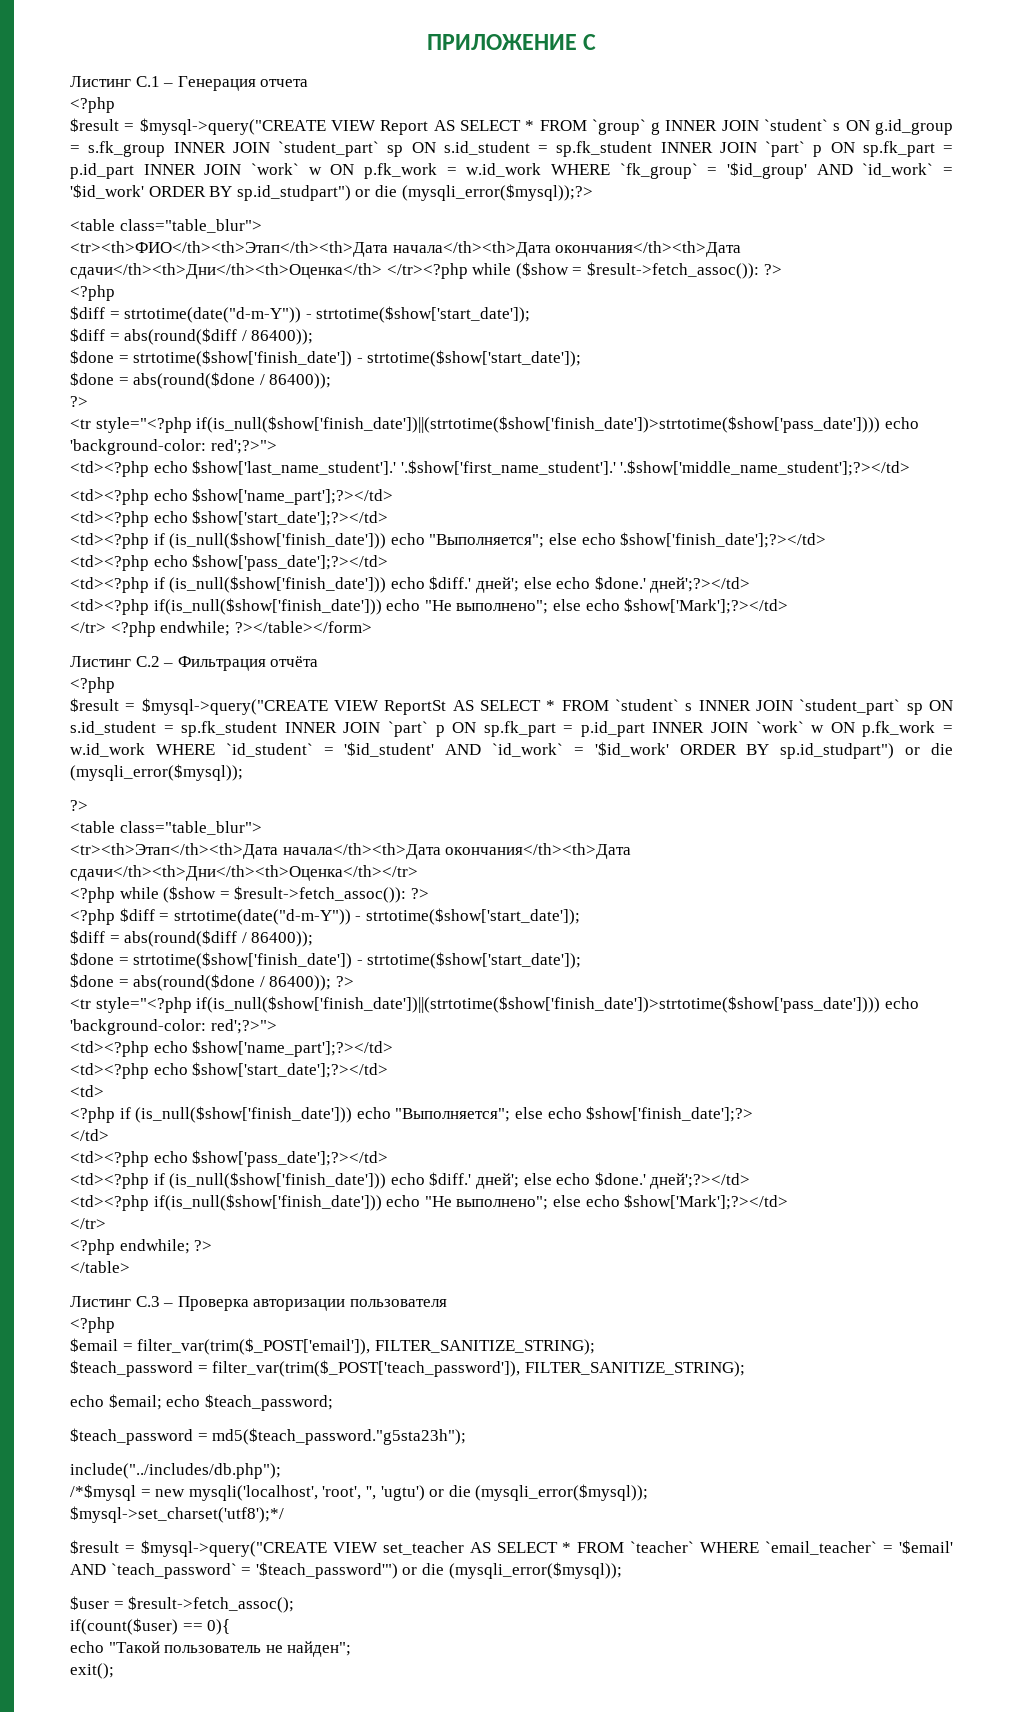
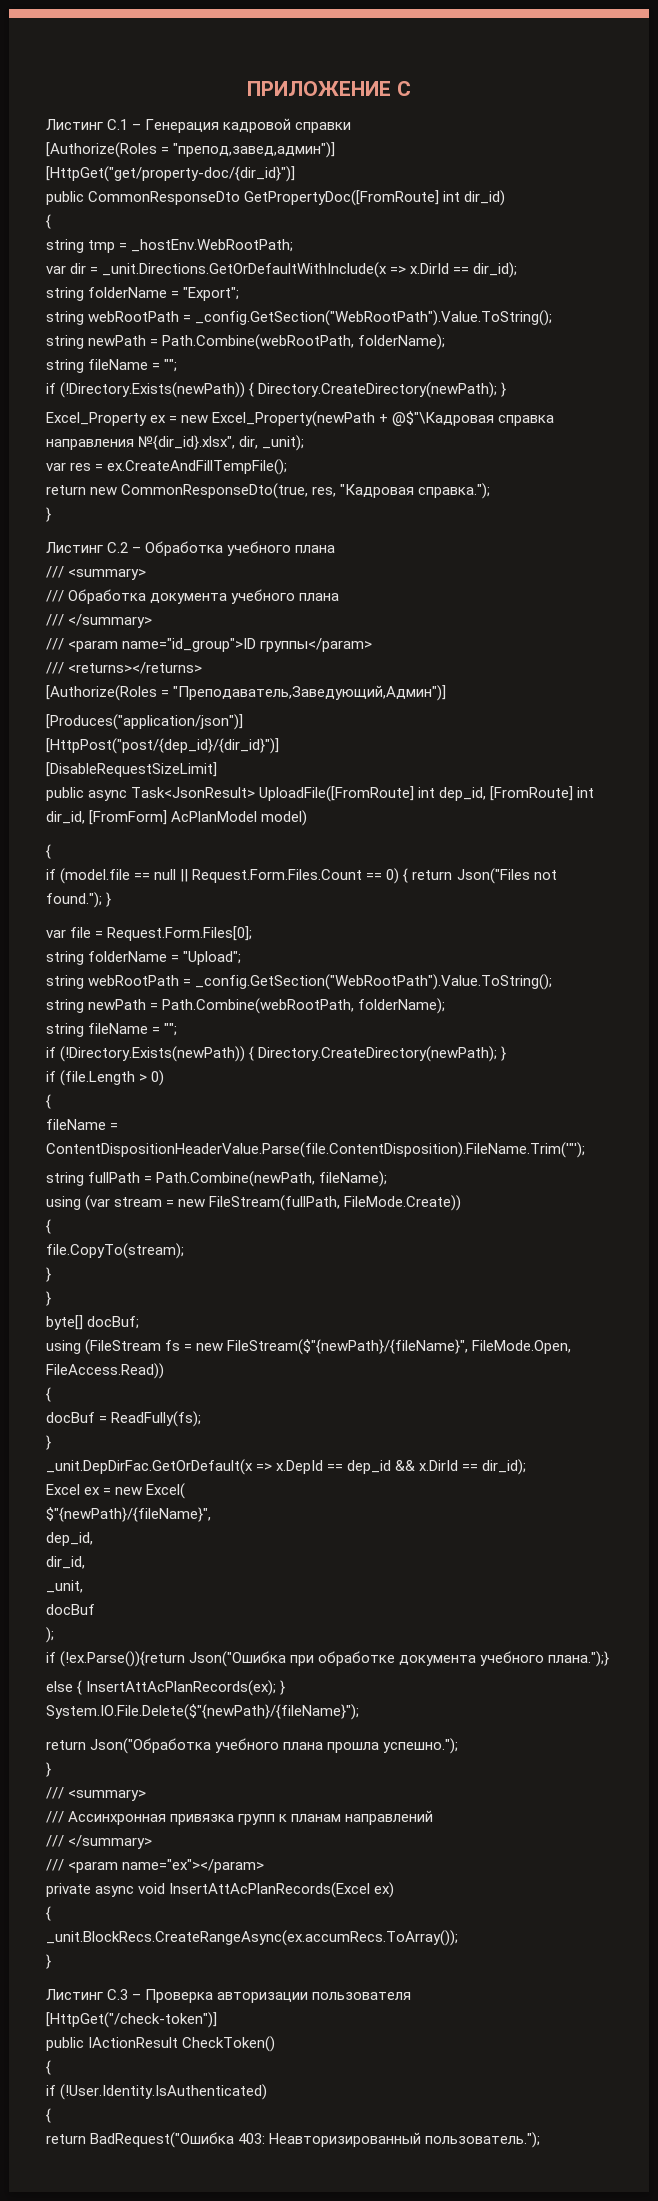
[260,79,309,87] [70,97,115,113] [70,118,953,135] [70,141,953,157] [70,162,953,179] [70,184,593,201] [70,219,262,233] [70,241,742,257] [70,262,782,279] [70,285,115,301] [70,306,531,323] [70,328,314,345] [70,350,582,367] [70,372,332,389] [70,396,88,407] [70,416,919,433] [70,439,277,455] [70,460,911,477] [70,488,394,505] [70,510,389,527] [70,532,827,549] [70,554,389,571] [70,576,751,593] [70,598,789,615] [70,621,372,637] [70,656,319,671] [70,677,115,693] [70,698,954,715] [70,721,954,737] [70,742,953,759] [70,764,243,781] [70,800,88,811] [70,821,262,835] [70,843,632,859] [70,865,418,881] [70,886,429,903] [70,908,580,925] [70,930,314,947] [70,952,582,969] [70,974,354,991] [70,996,919,1013] [70,1019,277,1035] [70,1040,394,1057] [70,1062,389,1079] [70,1085,104,1097] [70,1106,754,1123] [70,1129,109,1141] [70,1150,389,1167] [70,1172,751,1189] [70,1194,789,1211] [70,1218,106,1229] [70,1239,213,1255] [70,1261,130,1273] отчета // <?php // $result = $mysql->query("CREATE VIEW Report AS SELECT * FROM `group` g INNER JOIN `student` s ON g.id_group = s.fk_group INNER JOIN `student_part` sp ON s.id_student = sp.fk_student INNER JOIN `part` p ON sp.fk_part = p.id_part INNER JOIN `work` w ON p.fk_work = w.id_work WHERE `fk_group` = '$id_group' AND `id_work` = '$id_work' ORDER BY sp.id_studpart") or die (mysqli_error($mysql));?> // <table class="table_blur"> // <tr><th>ФИО</th><th>Этап</th><th>Дата начала</th><th>Дата окончания</th><th>Дата сдачи</th><th>Дни</th><th>Оценка</th> </tr><?php while ($show = $result->fetch_assoc()): ?> // <?php // $diff = strtotime(date("d-m-Y")) - strtotime($show['start_date']); // $diff = abs(round($diff / 86400)); // $done = strtotime($show['finish_date']) - strtotime($show['start_date']); // $done = abs(round($done / 86400)); // ?> // <tr style="<?php if(is_null($show['finish_date'])||(strtotime($show['finish_date'])>strtotime($show['pass_date']))) echo 'background-color: red';?>"> // <td><?php echo $show['last_name_student'].' '.$show['first_name_student'].' '.$show['middle_name_student'];?></td> // <td><?php echo $show['name_part'];?></td> // <td><?php echo $show['start_date'];?></td> // <td><?php if (is_null($show['finish_date'])) echo "Выполняется"; else echo $show['finish_date'];?></td> // <td><?php echo $show['pass_date'];?></td> // <td><?php if (is_null($show['finish_date'])) echo $diff.' дней'; else echo $done.' дней';?></td> // <td><?php if(is_null($show['finish_date'])) echo "Не выполнено"; else echo $show['Mark'];?></td> // </tr> <?php endwhile; ?></table></form> // Листинг C.2 – Фильтрация отчёта // <?php // $result = $mysql->query("CREATE VIEW ReportSt AS SELECT * FROM `student` s INNER JOIN `student_part` sp ON s.id_student = sp.fk_student INNER JOIN `part` p ON sp.fk_part = p.id_part INNER JOIN `work` w ON p.fk_work = w.id_work WHERE `id_student` = '$id_student' AND `id_work` = '$id_work' ORDER BY sp.id_studpart") or die (mysqli_error($mysql)); // ?> // <table class="table_blur"> // <tr><th>Этап</th><th>Дата начала</th><th>Дата окончания</th><th>Дата сдачи</th><th>Дни</th><th>Оценка</th></tr> // <?php while ($show = $result->fetch_assoc()): ?> // <?php $diff = strtotime(date("d-m-Y")) - strtotime($show['start_date']); // $diff = abs(round($diff / 86400)); // $done = strtotime($show['finish_date']) - strtotime($show['start_date']); // $done = abs(round($done / 86400)); ?> // <tr style="<?php if(is_null($show['finish_date'])||(strtotime($show['finish_date'])>strtotime($show['pass_date']))) echo 'background-color: red';?>"> // <td><?php echo $show['name_part'];?></td> // <td><?php echo $show['start_date'];?></td> // <td> // <?php if (is_null($show['finish_date'])) echo "Выполняется"; else echo $show['finish_date'];?> // </td> // <td><?php echo $show['pass_date'];?></td> // <td><?php if (is_null($show['finish_date'])) echo $diff.' дней'; else echo $done.' дней';?></td> // <td><?php if(is_null($show['finish_date'])) echo "Не выполнено"; else echo $show['Mark'];?></td> // </tr> // <?php endwhile; ?> // </table> -> [223,118,352,133] [46,142,336,158] [46,166,295,182] [46,190,506,206] [46,214,51,229] [46,239,294,253] [46,262,518,278] [46,287,240,301] [46,310,553,326] [46,334,446,350] [46,359,178,373] [46,382,507,398] [46,411,555,427] [46,435,305,451] [46,459,288,475] [46,483,491,499] [46,507,51,522] [46,541,336,556] [46,566,147,580] [46,589,340,604] [46,614,153,628] [46,638,373,652] [46,662,203,674] [46,685,447,701] [46,714,243,730] [46,738,279,754] [46,762,217,777] [46,786,595,802] [46,810,308,826] [46,844,51,859] [46,868,557,884] [46,892,112,908] [46,926,253,941] [46,951,242,965] [46,974,553,990] [46,998,446,1014] [46,1023,178,1037] [46,1046,507,1062] [46,1070,165,1086] [46,1094,51,1109] [46,1119,119,1130] [46,1142,585,1158] [46,1171,388,1187] [46,1195,462,1211] [46,1219,51,1234] [46,1243,184,1259] [46,1267,51,1282] [46,1291,51,1306] [46,1315,140,1330] [46,1339,572,1355] [46,1363,164,1379] [46,1387,51,1402] [46,1411,202,1427] [46,1435,51,1450] [46,1459,527,1475] [46,1483,186,1499] [46,1507,211,1522] [46,1532,93,1546] [46,1556,85,1569] [46,1580,83,1593] [46,1604,95,1615] [46,1627,54,1643] [46,1651,610,1667] [46,1680,286,1696] [46,1704,359,1720] [46,1738,459,1754] [46,1762,51,1777] [46,1787,147,1801] [46,1810,434,1825] [46,1835,153,1849] [46,1859,265,1873] [46,1882,395,1898] [46,1906,51,1921] [46,1930,458,1946] [46,1954,51,1969] кадровой справки // [Authorize(Roles = "препод,завед,админ")] // [HttpGet("get/property-doc/{dir_id}")] // public CommonResponseDto GetPropertyDoc([FromRoute] int dir_id) // { // string tmp = _hostEnv.WebRootPath; // var dir = _unit.Directions.GetOrDefaultWithInclude(x => x.DirId == dir_id); // string folderName = "Export"; // string webRootPath = _config.GetSection("WebRootPath").Value.ToString(); // string newPath = Path.Combine(webRootPath, folderName); // string fileName = ""; // if (!Directory.Exists(newPath)) { Directory.CreateDirectory(newPath); } // Excel_Property ex = new Excel_Property(newPath + @$"\Кадровая справка направления №{dir_id}.xlsx", dir, _unit); // var res = ex.CreateAndFillTempFile(); // return new CommonResponseDto(true, res, "Кадровая справка."); // } // Листинг C.2 – Обработка учебного плана // /// <summary> // /// Обработка документа учебного плана // /// </summary> // /// <param name="id_group">ID группы</param> // /// <returns></returns> // [Authorize(Roles = "Преподаватель,Заведующий,Админ")] // [Produces("application/json")] // [HttpPost("post/{dep_id}/{dir_id}")] // [DisableRequestSizeLimit] // public async Task<JsonResult> UploadFile([FromRoute] int dep_id, [FromRoute] int dir_id, [FromForm] AcPlanModel model) // { // if (model.file == null || Request.Form.Files.Count == 0) { return Json("Files not found."); } // var file = Request.Form.Files[0]; // string folderName = "Upload"; // string webRootPath = _config.GetSection("WebRootPath").Value.ToString(); // string newPath = Path.Combine(webRootPath, folderName); // string fileName = ""; // if (!Directory.Exists(newPath)) { Directory.CreateDirectory(newPath); } // if (file.Length > 0) // { // fileName = ContentDispositionHeaderValue.Parse(file.ContentDisposition).FileName.Trim('"'); // string fullPath = Path.Combine(newPath, fileName); // using (var stream = new FileStream(fullPath, FileMode.Create)) // { // file.CopyTo(stream); // } // } // byte[] docBuf; // using (FileStream fs = new FileStream($"{newPath}/{fileName}", FileMode.Open, FileAccess.Read)) // { // docBuf = ReadFully(fs); // } // _unit.DepDirFac.GetOrDefault(x => x.DepId == dep_id && x.DirId == dir_id); // Excel ex = new Excel( // $"{newPath}/{fileName}", // dep_id, // dir_id, // _unit, // docBuf // ); // if (!ex.Parse()){return Json("Ошибка при обработке документа учебного плана.");} // else { InsertAttAcPlanRecords(ex); } // System.IO.File.Delete($"{newPath}/{fileName}"); // return Json("Обработка учебного плана прошла успешно."); // } // /// <summary> // /// Ассинхронная привязка групп к планам направлений // /// </summary> // /// <param name="ex"></param> // private async void InsertAttAcPlanRecords(Excel ex) // { // _unit.BlockRecs.CreateRangeAsync(ex.accumRecs.ToArray()); // }
[70,1317,115,1333] [70,1338,595,1355] [70,1360,745,1377] [70,1394,333,1411] [70,1428,467,1445] [70,1463,281,1479] [70,1484,649,1501] [70,1506,284,1523] [70,1540,953,1557] [70,1562,622,1579] [70,1596,295,1613] [70,1618,231,1635] [70,1641,352,1657] [70,1663,114,1679] <?php // $email = filter_var(trim($_POST['email']), FILTER_SANITIZE_STRING); // $teach_password = filter_var(trim($_POST['teach_password']), FILTER_SANITIZE_STRING); // echo $email; echo $teach_password; // $teach_password = md5($teach_password."g5sta23h"); // include("../includes/db.php"); // /*$mysql = new mysqli('localhost', 'root', '', 'ugtu') or die (mysqli_error($mysql)); // $mysql->set_charset('utf8');*/ // $result = $mysql->query("CREATE VIEW set_teacher AS SELECT * FROM `teacher` WHERE `email_teacher` = '$email' AND `teach_password` = '$teach_password'") or die (mysqli_error($mysql)); // $user = $result->fetch_assoc(); // if(count($user) == 0){ // echo "Такой пользователь не найден"; // exit(); -> [46,2012,217,2028] [46,2036,276,2052] [46,2060,51,2075] [46,2084,268,2100] [46,2108,51,2123] [46,2132,541,2148] [HttpGet("/check-token")] // public IActionResult CheckToken() // { // if (!User.Identity.IsAuthenticated) // { // return BadRequest("Ошибка 403: Неавторизированный пользователь.");

